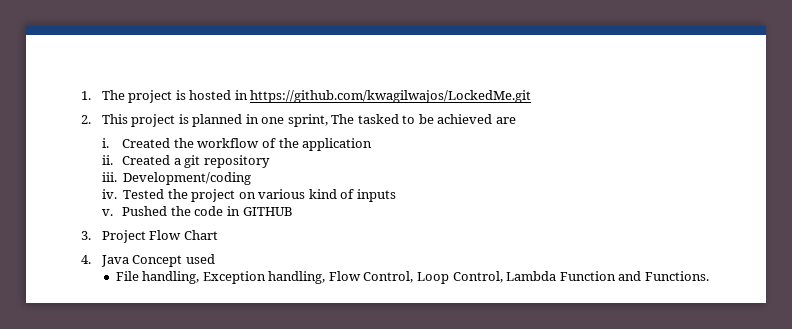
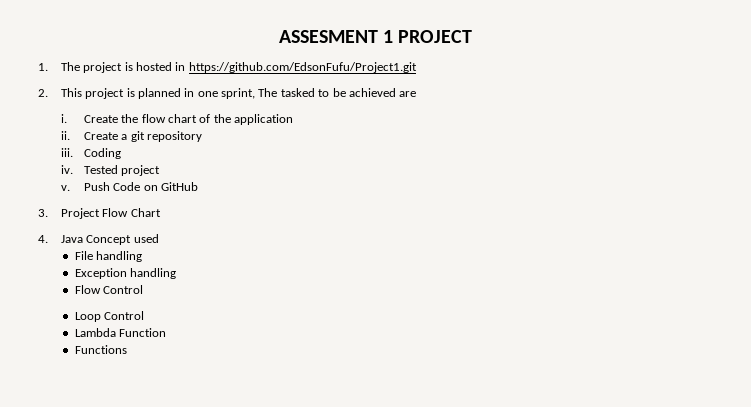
(80, 95) none -> [278,30,473,43] ASSESMENT 1 PROJECT //
[250,90,532,103] https://github.com/kwagilwajos/LockedMe.git -> [188,62,417,73] https://github.com/EdsonFufu/Project1.git
[122,138,260,148] Created the workflow -> [83,114,197,123] Create the flow chart
[122,155,171,165] Created -> [83,132,118,140] Create
[123,172,252,185] Development/coding -> [83,148,121,159] Coding
[167,189,396,202] [101,206,293,216] the project on various kind of inputs // v. Pushed the code in GITHUB -> [121,165,161,176] [60,182,198,191] project // v. Push Code on GitHub
[142,271,503,284] handling, Exception handling, Flow Control, Loop Control, -> [95,251,142,262] [74,268,176,279] [74,285,143,294] [74,311,144,322] handling // Exception handling // Flow Control // Loop Control //
[618,271,709,281] and Functions. -> [74,345,127,354] // Functions

